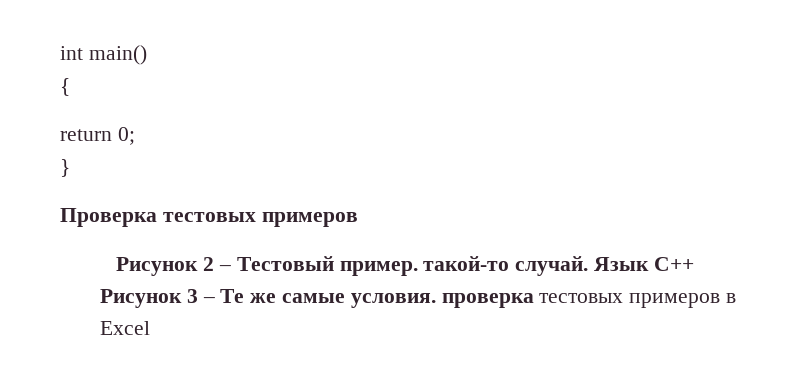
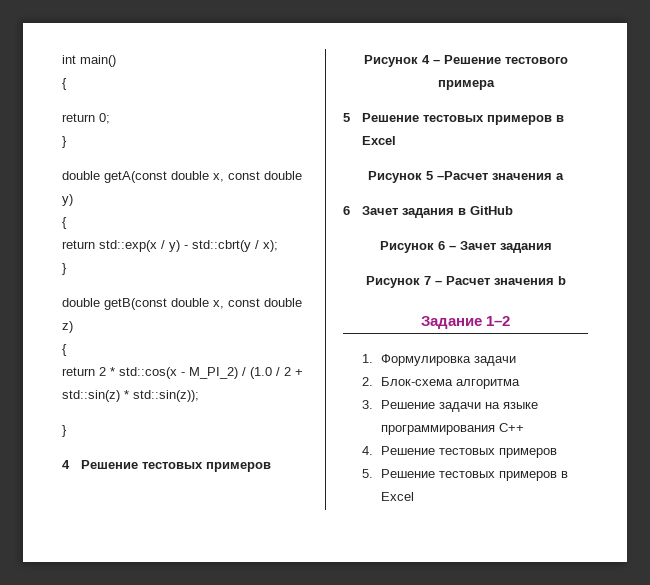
[60,208,358,227] [116,256,694,276] [99,289,534,308] Проверка тестовых примеров // Рисунок 2 – Тестовый пример. такой-то случай. Язык С++ // Рисунок 3 – Те же самые условия. проверка -> [62,171,302,183] [62,194,73,206] [62,217,67,229] [62,240,278,252] [62,263,67,275] [62,298,302,310] [62,321,73,333] [62,344,67,356] [62,367,303,379] [62,390,199,402] [62,425,67,437] [62,460,272,472] [363,55,568,67] [437,80,495,90] [343,113,565,125] [362,136,397,145] [368,171,564,183] [343,206,514,218] [379,241,552,253] [365,276,566,288] [420,316,511,329] [362,354,517,366] [362,377,521,389] [362,400,539,412] [381,423,525,435] [362,446,558,458] [362,469,436,478] double getA(const double x, const double y) // { // return std::exp(x / y) - std::cbrt(y / x); // } // double getB(const double x, const double z) // { // return 2 * std::cos(x - M_PI_2) / (1.0 / 2 + std::sin(z) * std::sin(z)); // } // 4 Решение тестовых примеров // Рисунок 4 – Решение тестового примера // 5 Решение тестовых примеров в Excel // Рисунок 5 –Расчет значения a // 6 Зачет задания в GitHub // Рисунок 6 – Зачет задания // Рисунок 7 – Расчет значения b // Задание 1–2 // 1. Формулировка задачи // 2. Блок-схема алгоритма // 3. Решение задачи на языке программирования C++ // 4. Решение тестовых примеров // 5. Решение

